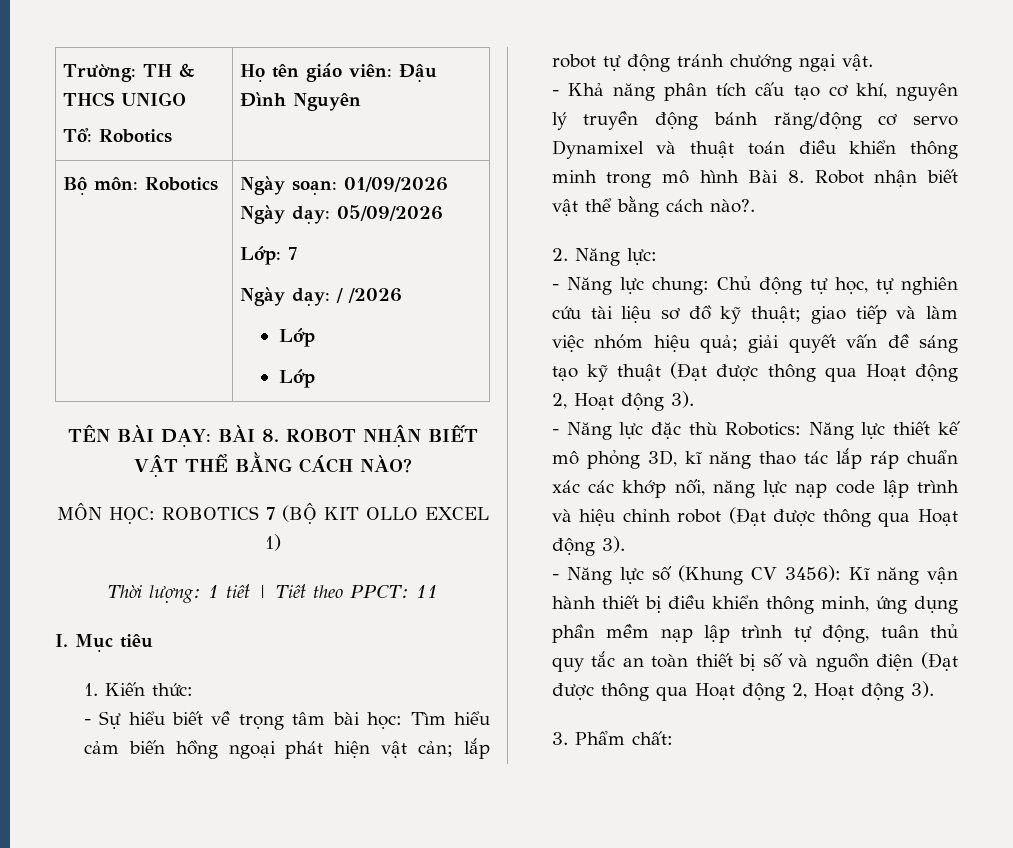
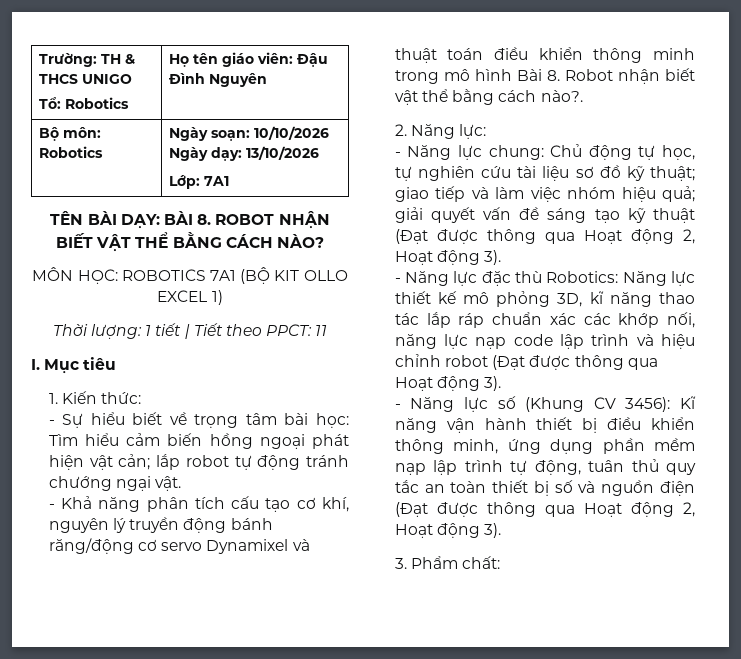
[344,177,449,192] [240,205,444,224] 01/09/2026 Ngày dạy: 05/09/2026 -> [253,126,329,140] [168,146,319,161] 10/10/2026 Ngày dạy: 13/10/2026
[288,247,298,260] [240,287,403,306] [278,328,315,347] [278,369,315,388] 7 // Ngày dạy: / /2026 // Lớp // Lớp -> [203,176,229,186] 7A1
[265,507,275,520] 7 -> [210,270,236,281] 7A1

